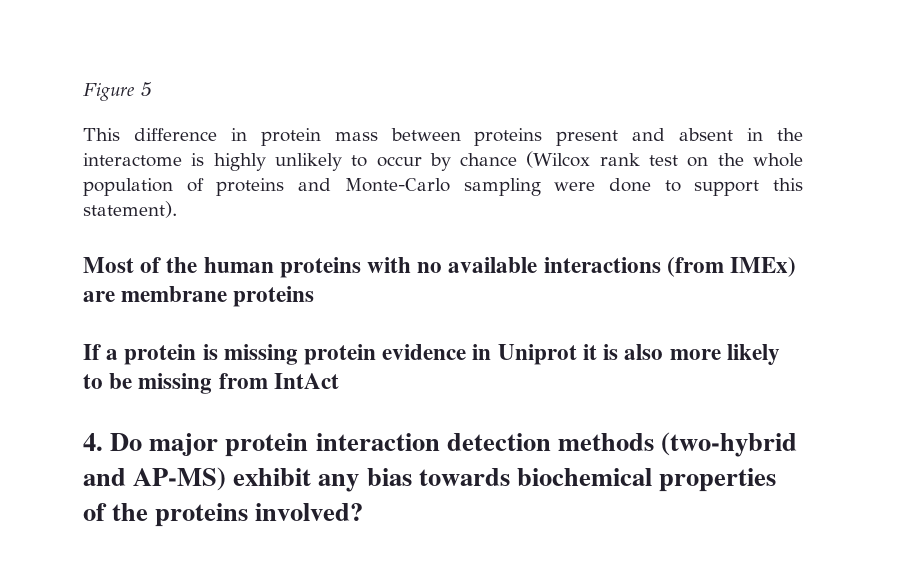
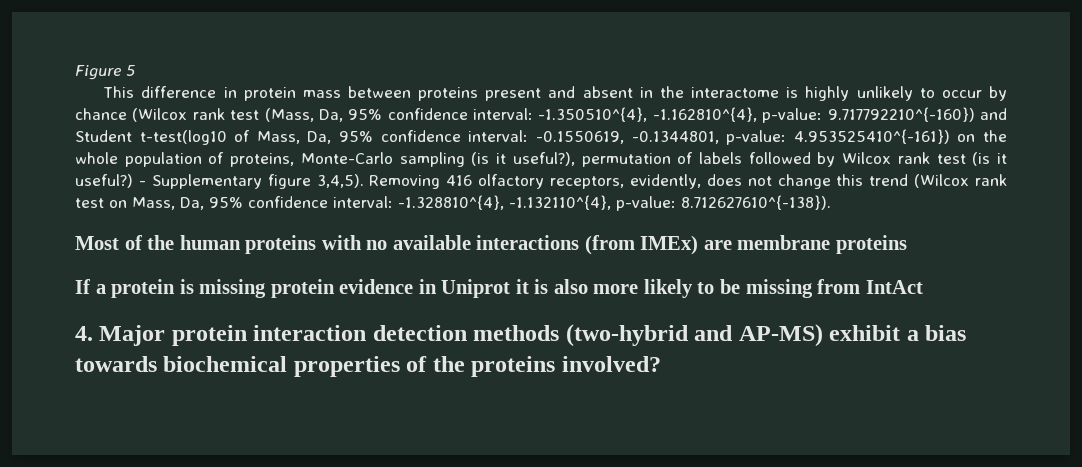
(679, 160) none -> [264,107,1007,123] [75,129,950,145] (Mass, Da, 95% confidence interval: -1.350510^{4}, -1.162810^{4}, p-value: 9.717792210^{-160}) and Student t-test(log10 of Mass, Da, 95% confidence interval: -0.1550619, -0.1344801, p-value: 4.953525410^{-161})
[216,178,804,196] [83,201,177,218] proteins and Monte-Carlo sampling were done to support this statement). -> [230,152,1007,167] [75,174,1007,189] [75,195,831,211] proteins, Monte-Carlo sampling (is it useful?), permutation of labels followed by Wilcox rank test (is it useful?) - Supplementary figure 3,4,5). Removing 416 olfactory receptors, evidently, does not change this trend (Wilcox rank test on Mass, Da, 95% confidence interval: -1.328810^{4}, -1.132110^{4}, p-value: 8.712627610^{-138}).
[110,433,219,456] Do major -> [99,325,166,346] Major
[318,474,360,492] any -> [906,330,919,341] a

